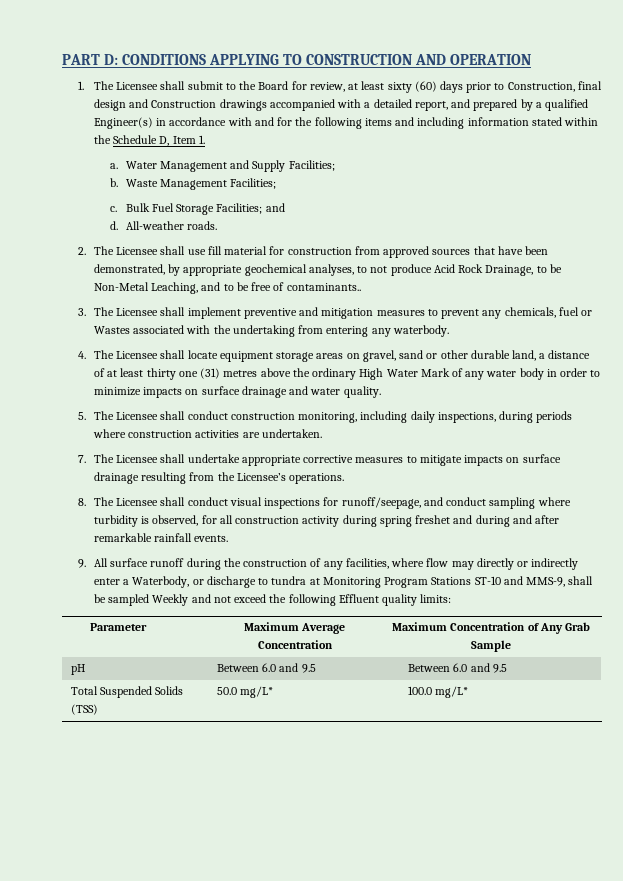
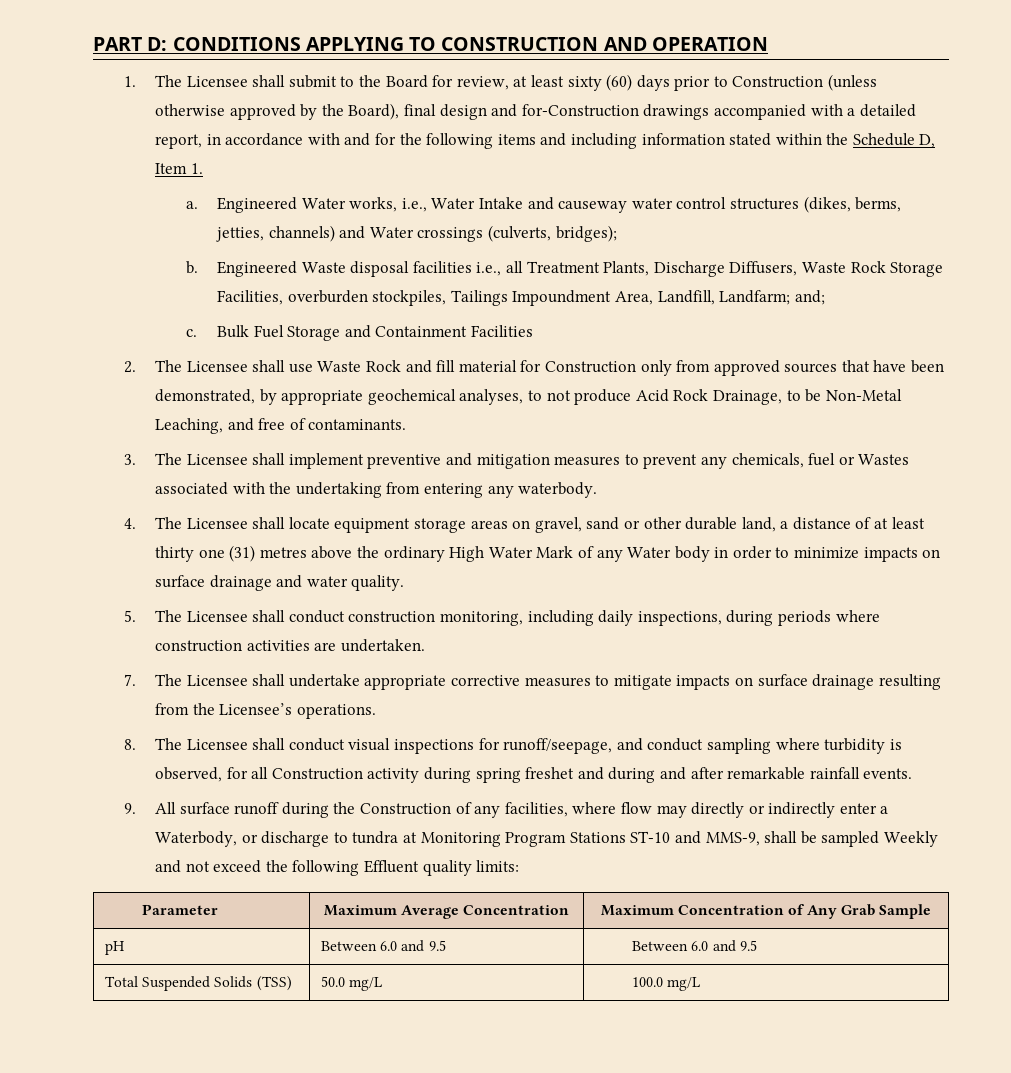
[507,82,575,92] Construction, -> [732,74,878,91] [155,103,400,120] Construction (unless otherwise approved by the Board),
[151,100,217,108] Construction -> [521,104,639,117] for-Construction
[451,99,588,111] [93,117,153,129] and prepared by a qualified Engineer(s) -> (203, 141) none
[125,160,335,172] [109,178,277,190] Water Management and Supply Facilities; // b. Waste Management Facilities; -> [217,196,902,213] [216,225,617,242] [186,261,944,277] [217,290,825,306] Engineered Water works, i.e., Water Intake and causeway water control structures (dikes, berms, jetties, channels) and Water crossings (culverts, bridges); // b. Engineered Waste disposal facilities i.e., all Treatment Plants, Discharge Diffusers, Waste Rock Storage Facilities, overburden stockpiles, Tailings Impoundment Area, Landfill, Landfarm; and;
[216,203,285,214] [109,221,217,230] Facilities; and // d. All-weather roads. -> [344,325,533,338] and Containment Facilities
(206, 252) none -> [317,360,432,373] Waste Rock and
[287,247,352,255] construction -> [544,360,672,376] Construction only
[223,282,249,291] to be -> (254, 424) none
[286,283,361,291] contaminants.. -> [308,419,407,430] contaminants.
[486,370,517,377] water -> [627,547,672,558] Water
[235,516,300,524] construction -> [271,768,363,780] Construction
[243,559,308,567] construction -> [359,803,451,815] Construction
[240,686,274,698] mg/L* -> [349,977,383,991] mg/L
[435,686,469,698] mg/L* -> [667,977,701,991] mg/L

